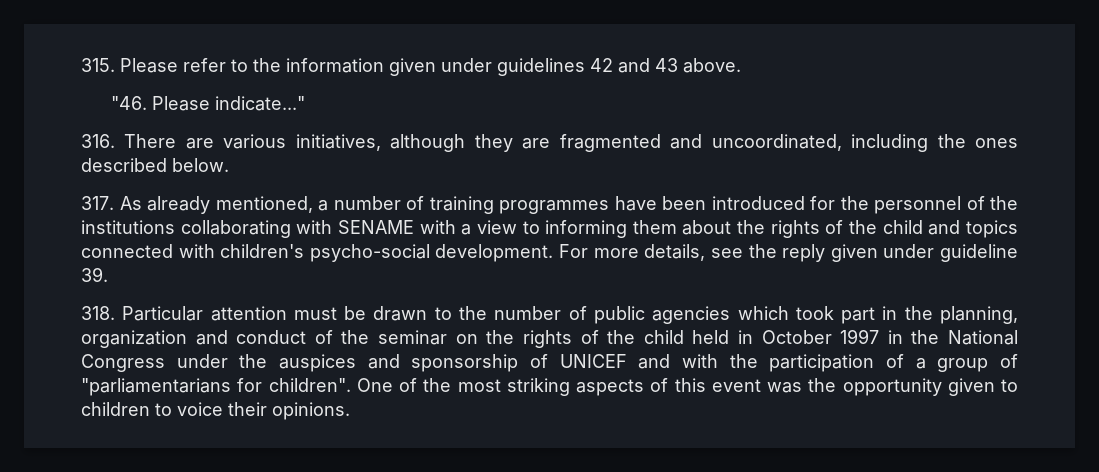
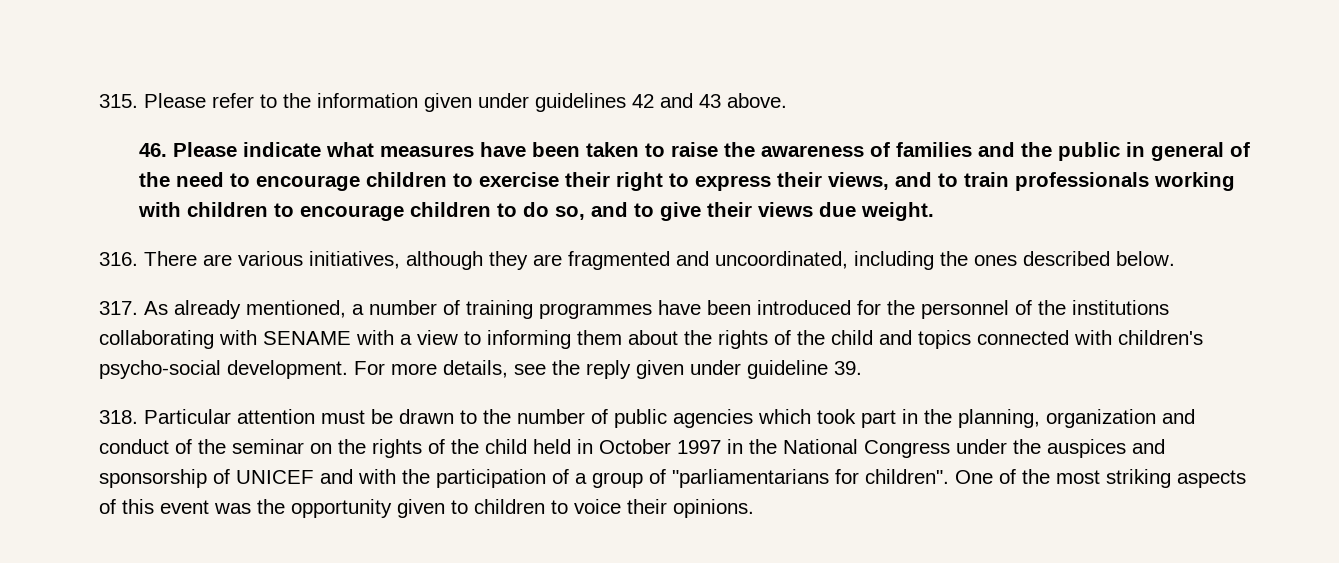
[110,96,305,111] "46. Please indicate..." -> [139,142,1251,161] [139,172,1236,191] [138,202,935,221] 46. Please indicate what measures have been taken to raise the awareness of families and the public in general of the need to encourage children to exercise their right to express their views, and to train professionals working with children to encourage children to do so, and to give their views due weight.

